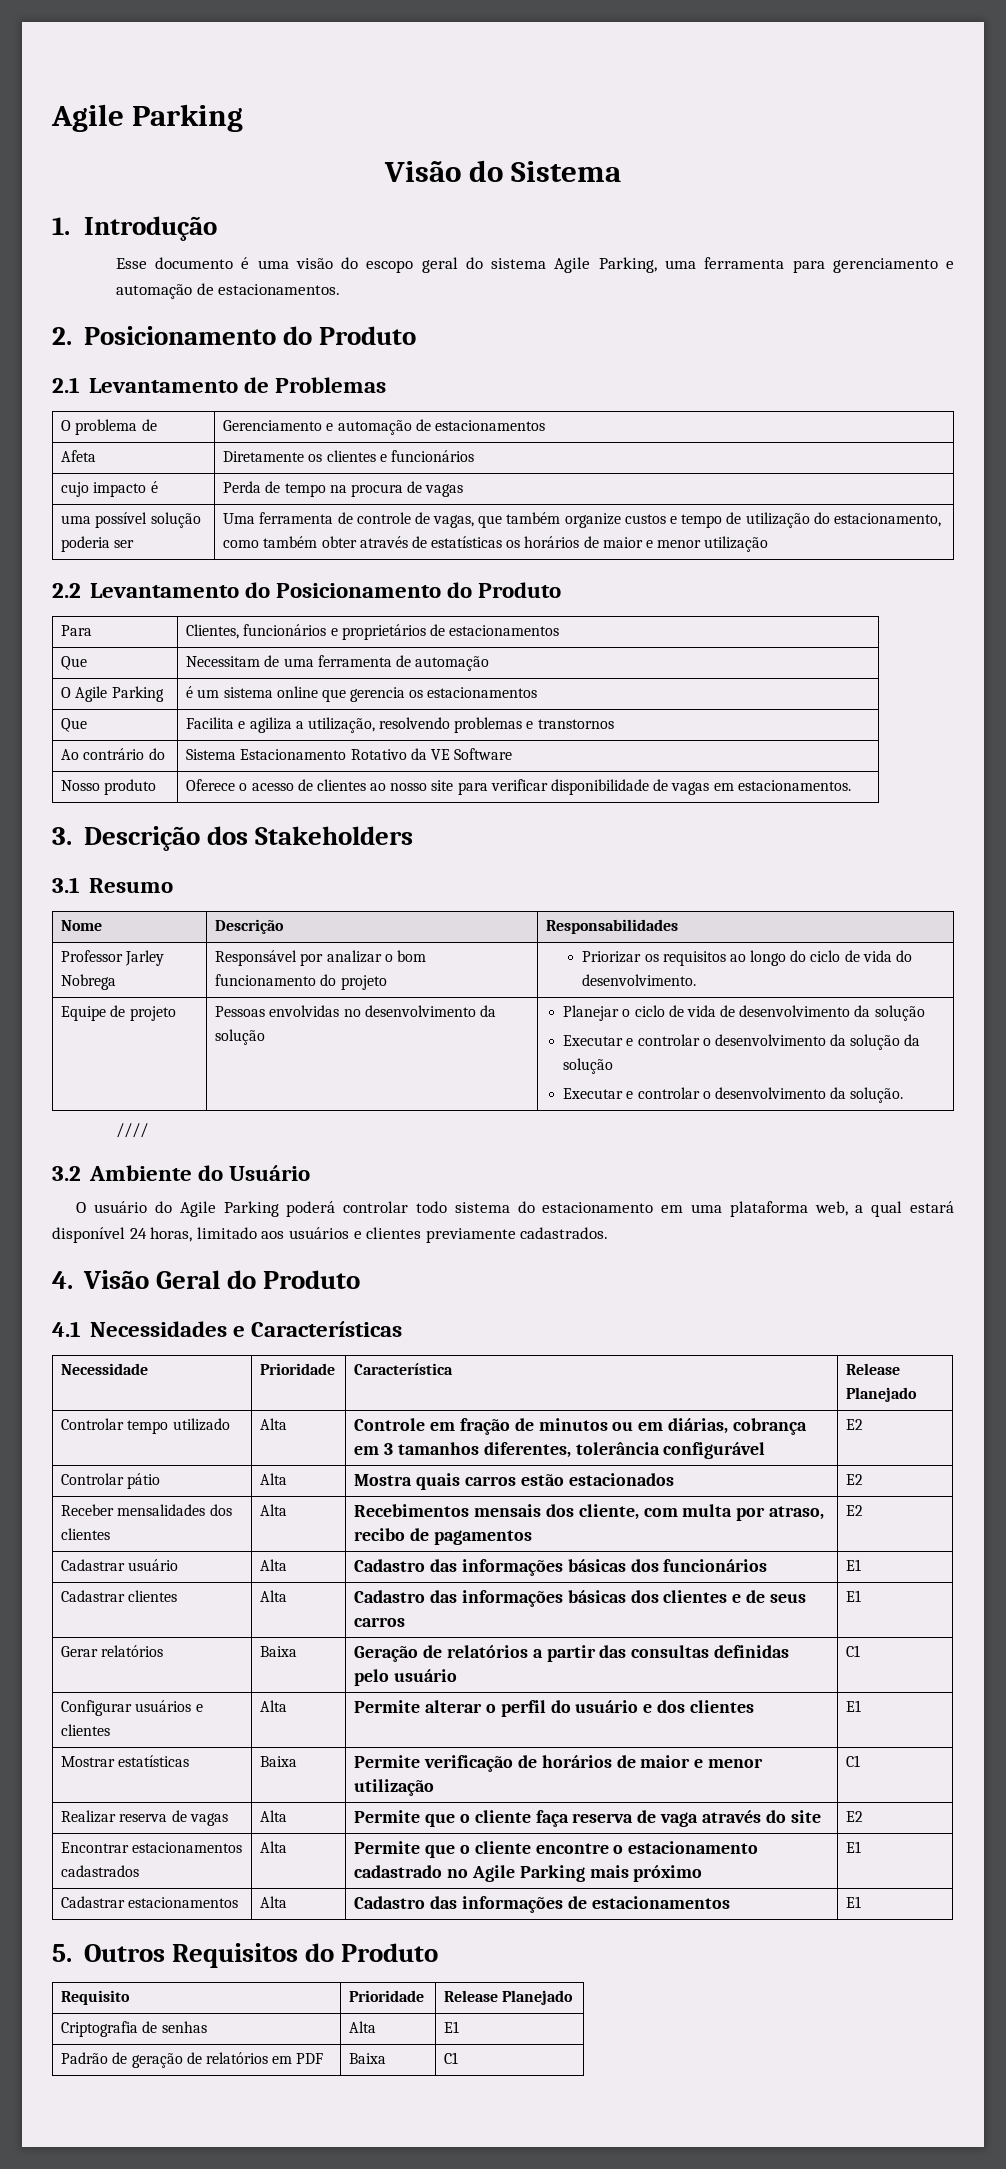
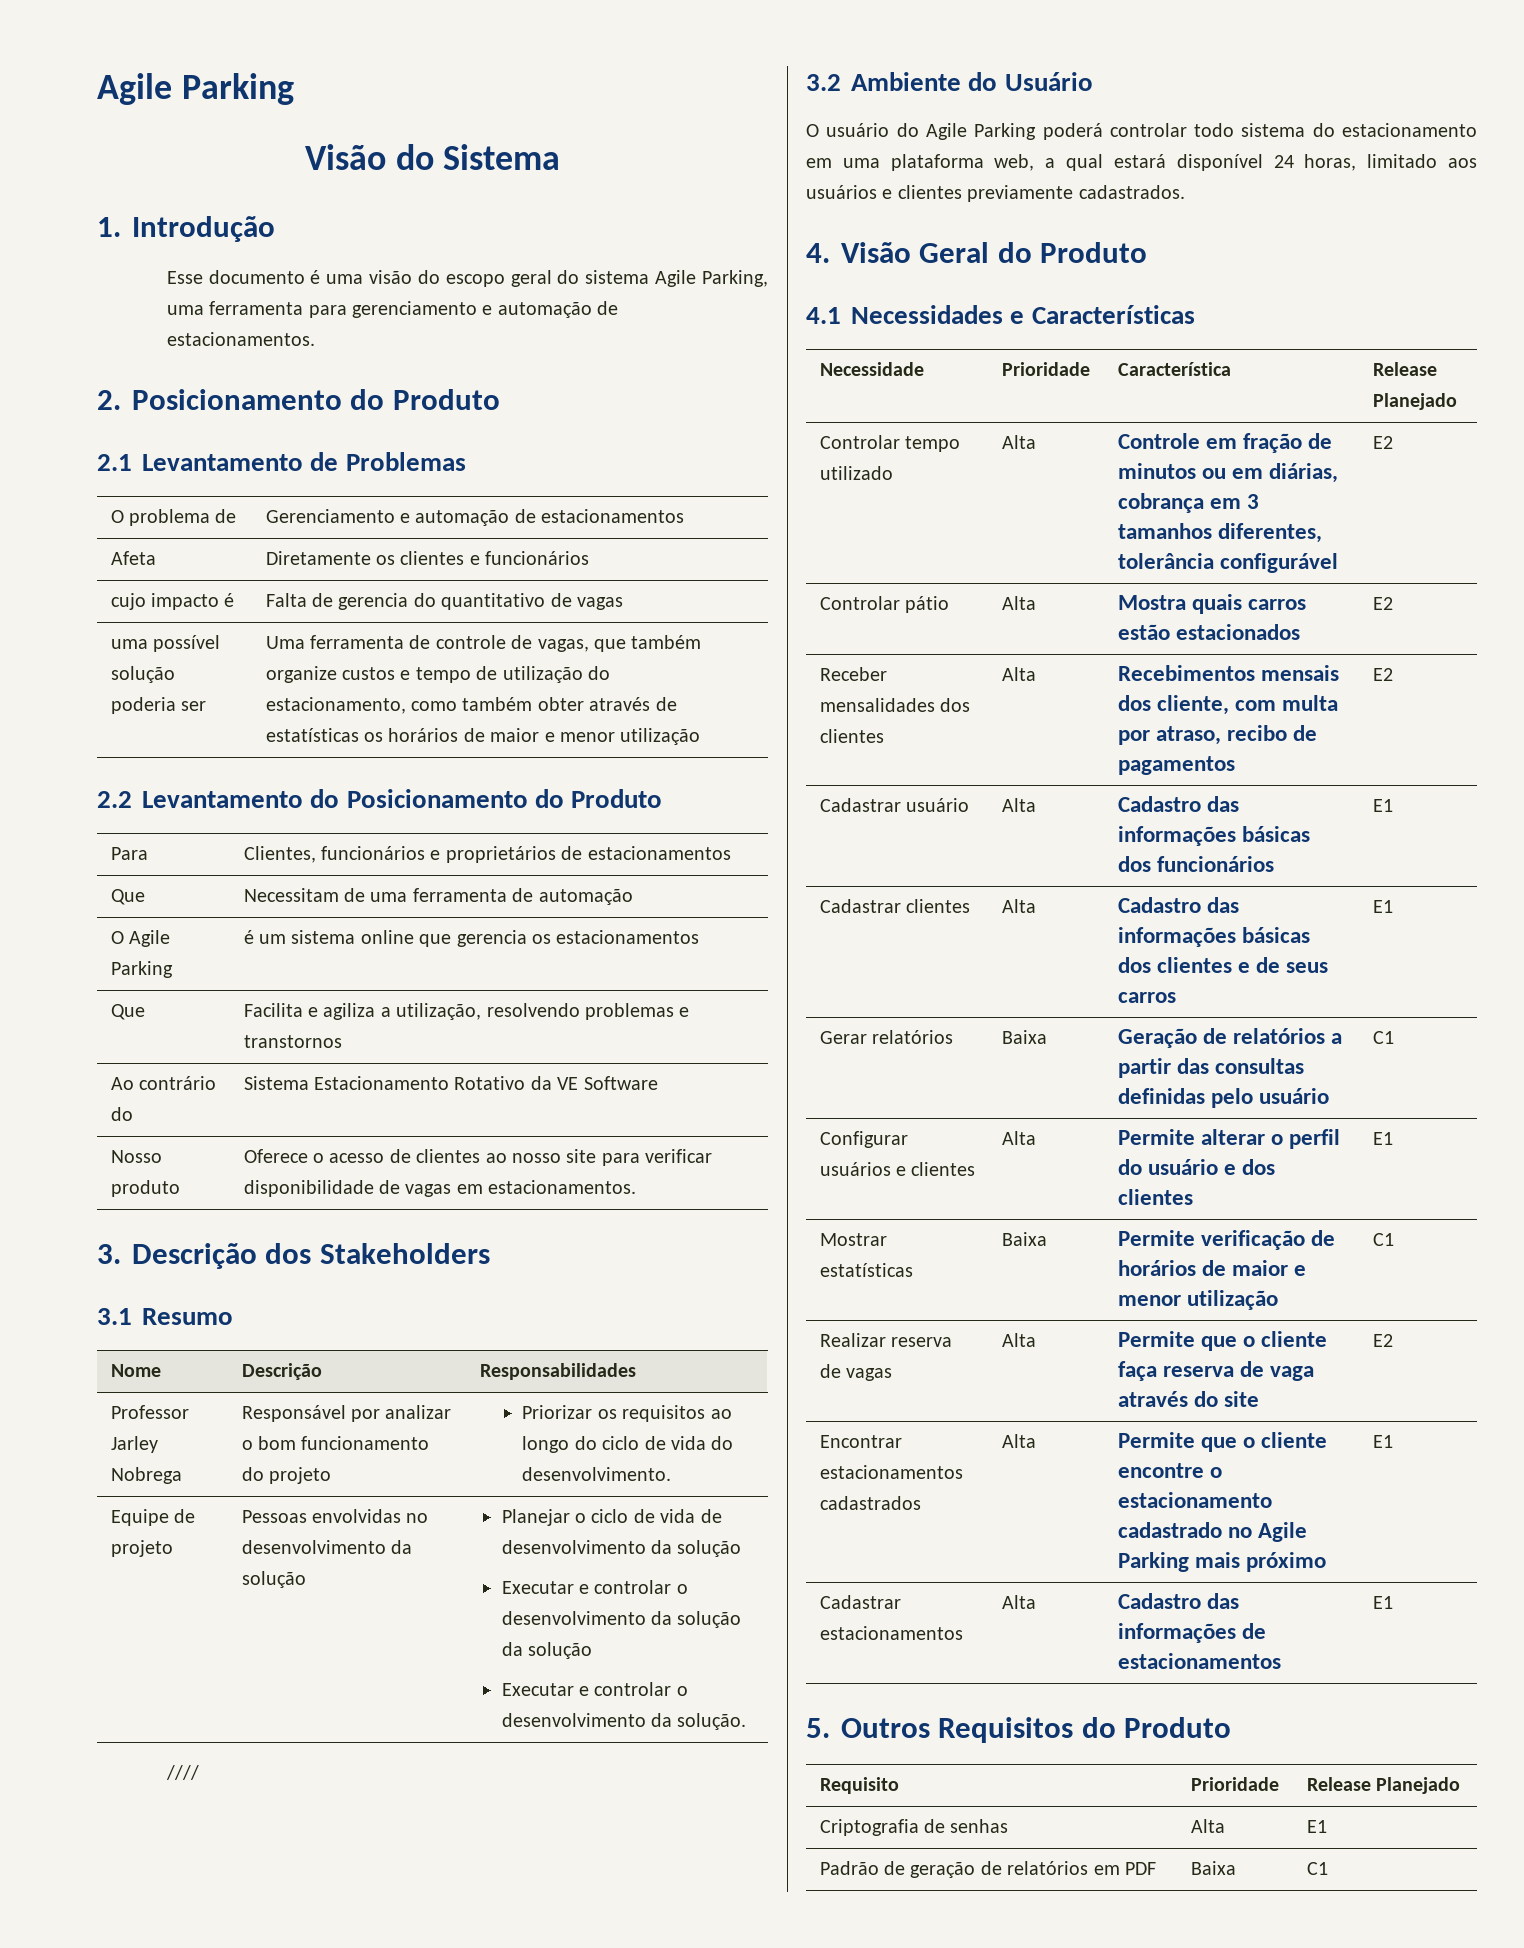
[223,481,403,497] Perda de tempo na procura -> [265,593,546,610] Falta de gerencia do quantitativo

